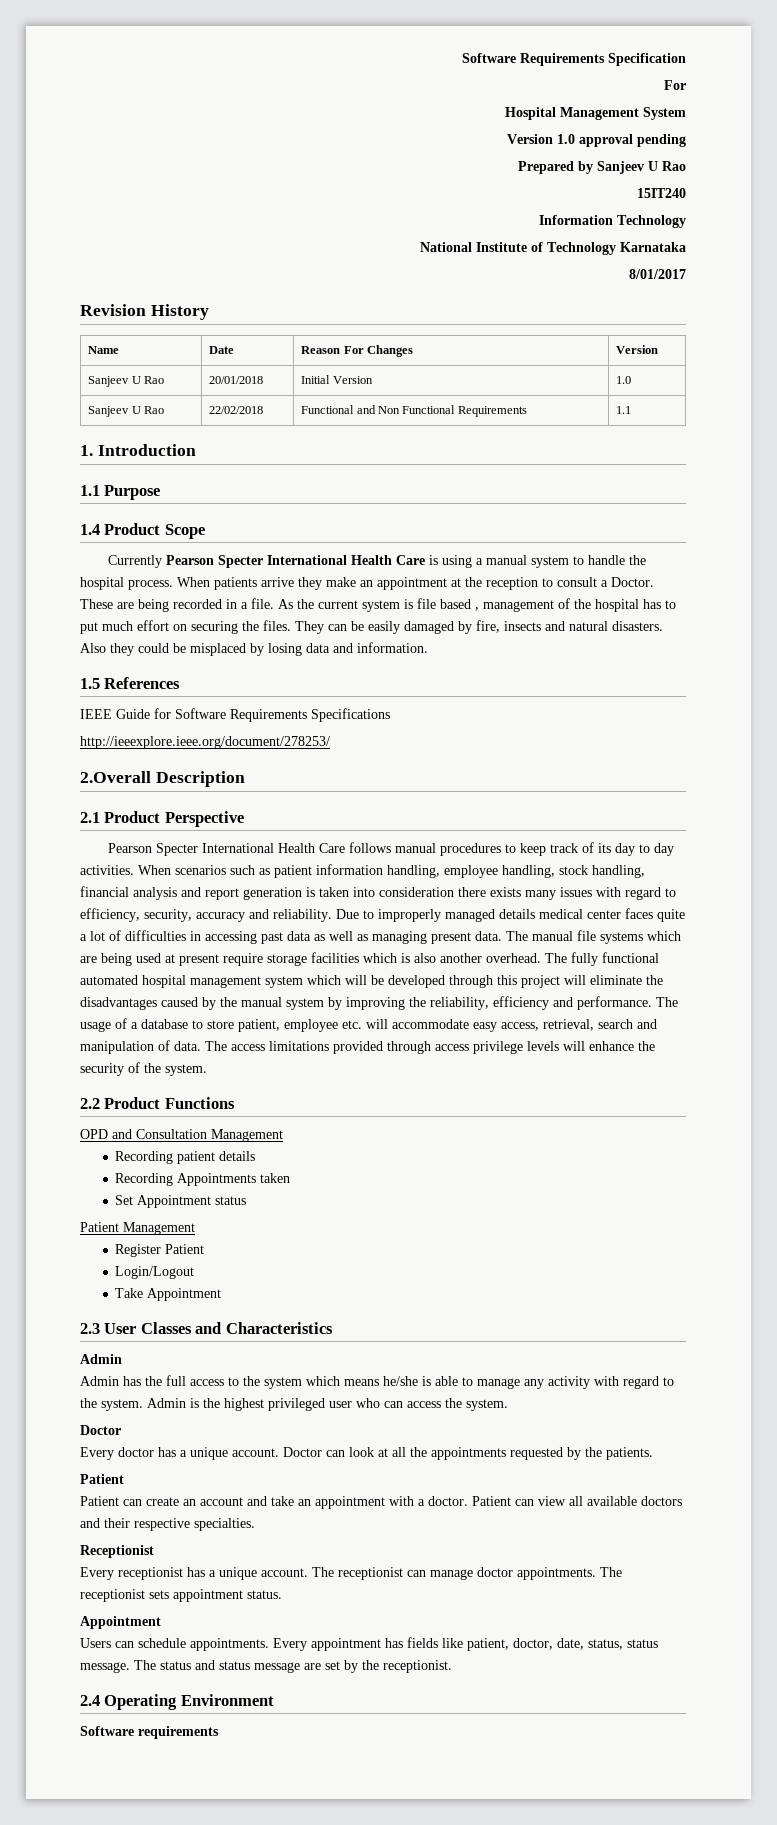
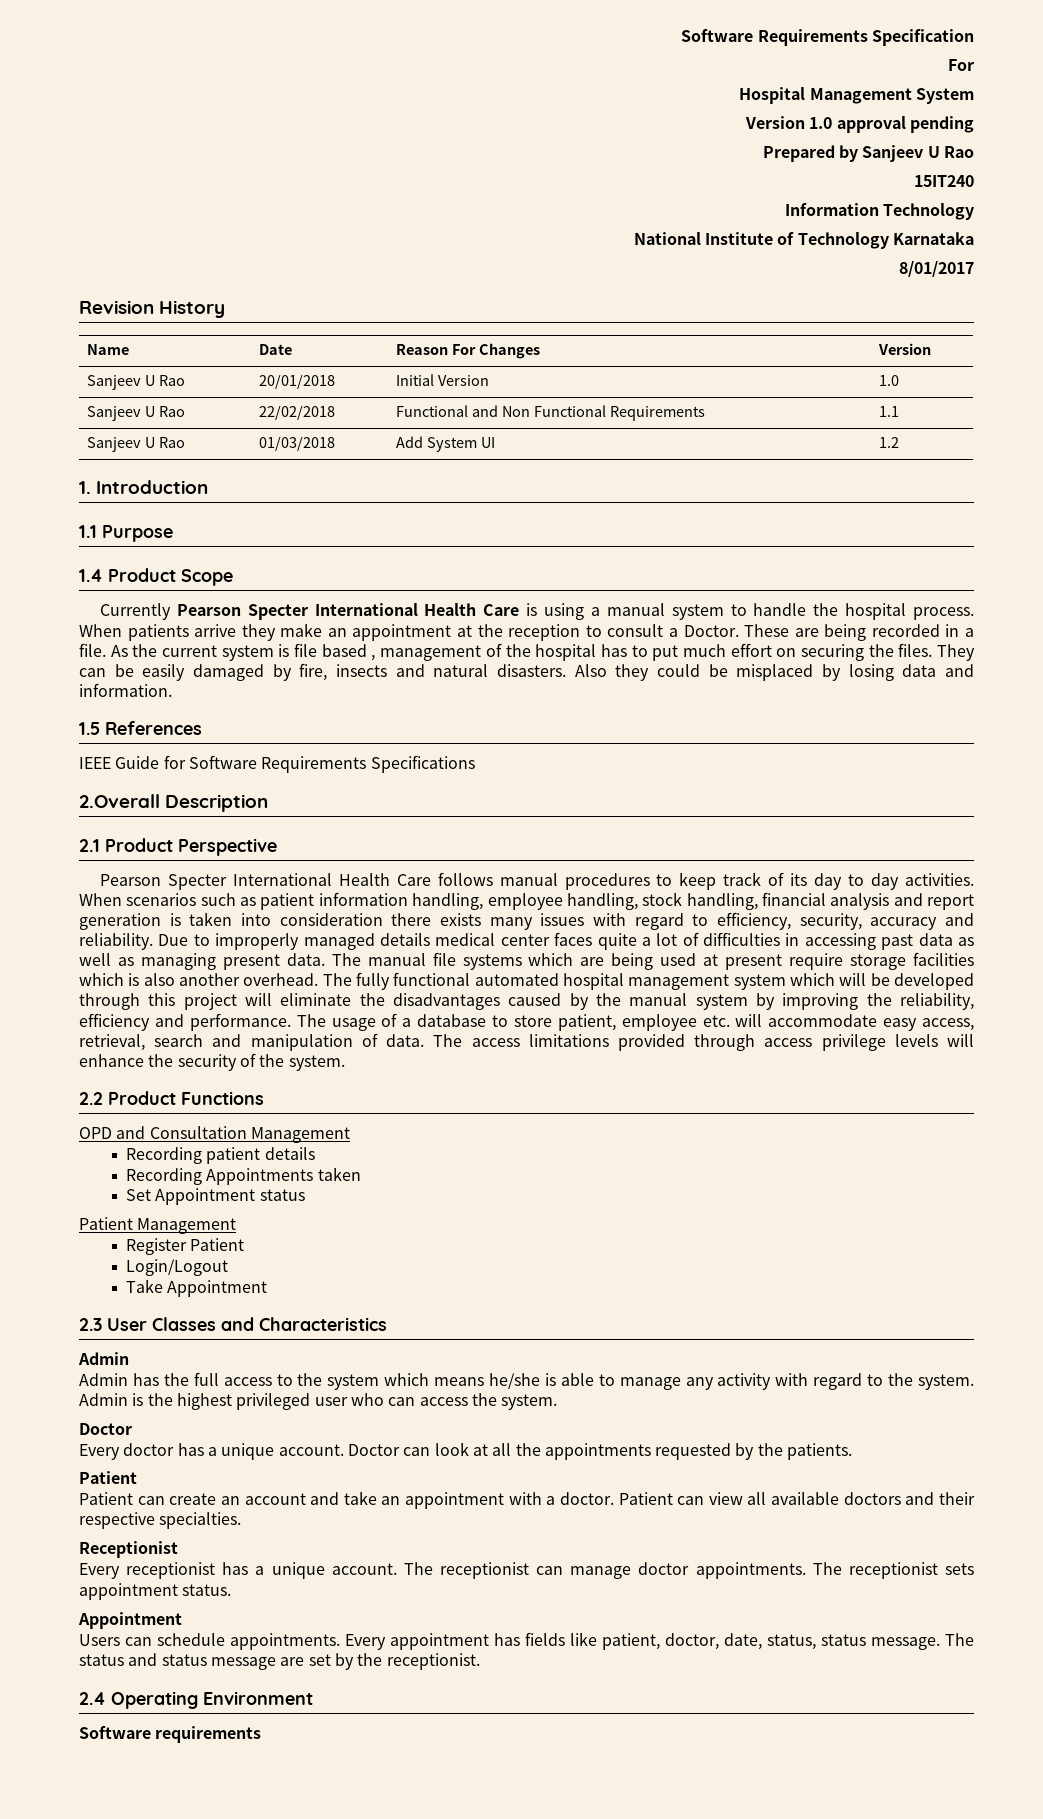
(632, 410) none -> [87,437,186,452] [259,436,336,451] [396,436,496,452] [879,437,900,448] // Sanjeev U Rao | 01/03/2018 | Add System UI | 1.2
[80,736,330,749] // http://ieeexplore.ieee.org/document/278253/ -> (475, 764) none

